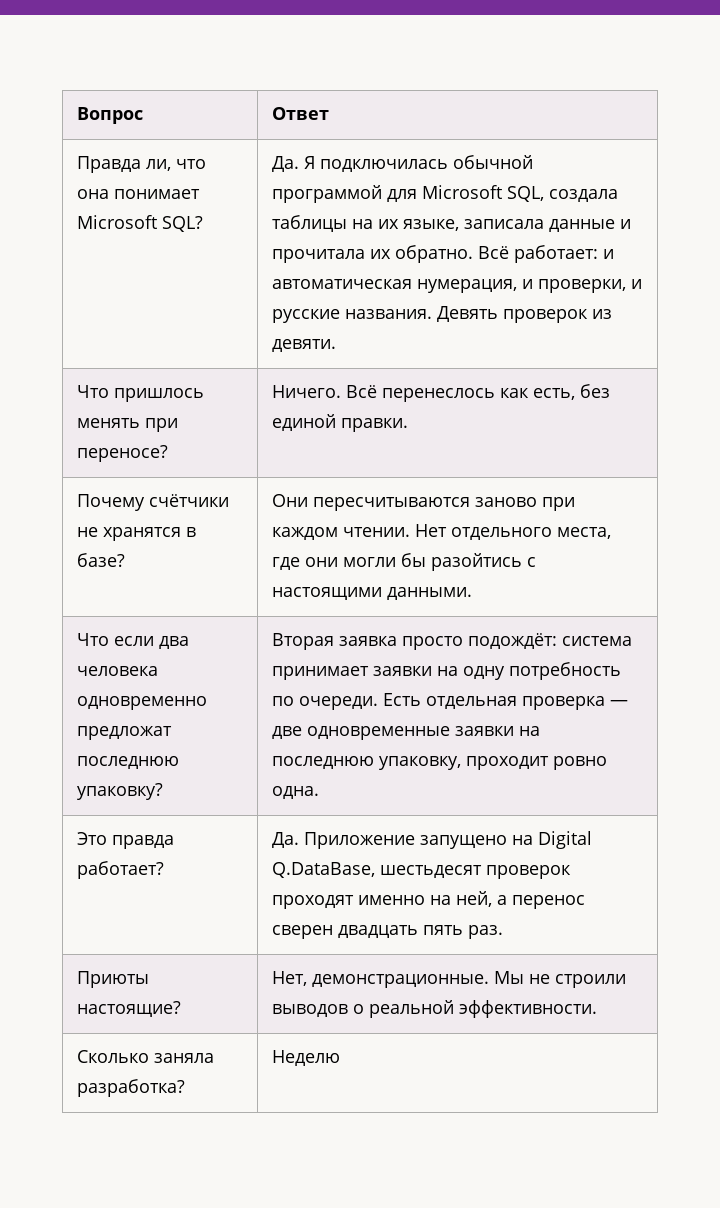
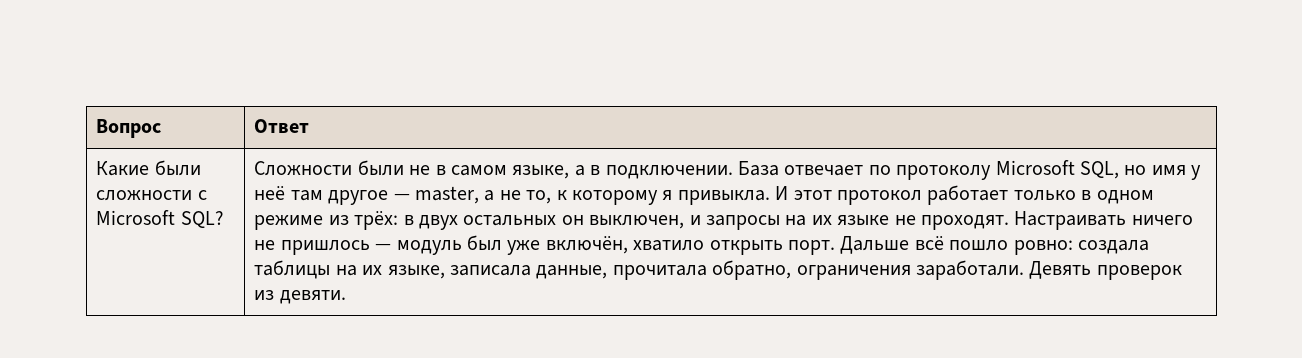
[77,156,207,173] [77,189,201,199] [77,215,204,232] [272,155,534,172] [272,185,545,203] Правда ли, что она понимает Microsoft SQL? | Да. Я подключилась обычной программой для Microsoft SQL, -> [96,160,201,176] [96,190,207,201] [96,210,224,228] [254,160,1202,180] [254,185,1154,205] [254,211,1193,230] [254,235,1073,255] Какие были сложности с Microsoft SQL? | Сложности были не в самом языке, а в подключении. База отвечает по протоколу Microsoft SQL, но имя у неё там другое — master, а не то, к которому я привыкла. И этот протокол работает только в одном режиме из трёх: в двух остальных он выключен, и запросы на их языке не проходят. Настраивать ничего не пришлось — модуль был уже включён, хватило открыть порт. Дальше всё пошло ровно:
[549,219,632,232] [272,245,615,263] [272,279,643,293] [272,306,613,323] [272,339,337,352] [77,385,205,402] [77,418,179,432] [77,445,169,462] [272,384,611,402] [272,414,409,432] [77,494,230,511] [77,527,197,541] [77,553,126,567] [272,494,576,511] [272,524,612,540] [272,553,537,571] [272,587,473,600] [77,633,190,649] [77,666,159,676] [77,696,208,710] [77,726,173,740] [77,756,180,769] [77,783,164,800] [272,633,633,650] [272,662,622,680] [272,693,629,710] [272,726,541,740] [272,756,608,770] [272,786,320,799] [77,832,175,849] [77,861,165,879] [272,831,593,849] [272,862,572,879] [272,891,586,909] [272,925,504,939] [77,971,150,988] [77,1001,182,1017] [272,971,627,988] [272,1000,598,1018] [77,1050,215,1063] [77,1079,186,1097] [272,1050,341,1066] данные и прочитала их обратно. Всё работает: и автоматическая нумерация, и проверки, и русские названия. Девять проверок из девяти. // Что пришлось менять при переносе? | Ничего. Всё перенеслось как есть, без единой правки. // Почему счётчики не хранятся в базе? | Они пересчитываются заново при каждом чтении. Нет отдельного места, где они могли бы разойтись с настоящими данными. // Что если два человека одновременно предложат последнюю упаковку? | Вторая заявка просто подождёт: система принимает заявки на одну потребность по очереди. Есть отдельная проверка — две одновременные заявки на последнюю упаковку, проходит ровно одна. // Это правда работает? | Да. Приложение запущено на Digital Q.DataBase, шестьдесят проверок проходят именно на ней, а перенос сверен двадцать пять раз. // Приюты настоящие? | Нет, демонстрационные. Мы не строили выводов о реальной эффективности. // Сколько заняла разработка? | Неделю -> [536,260,1182,280] [254,290,346,304] данные, прочитала обратно, ограничения заработали. Девять проверок из девяти.

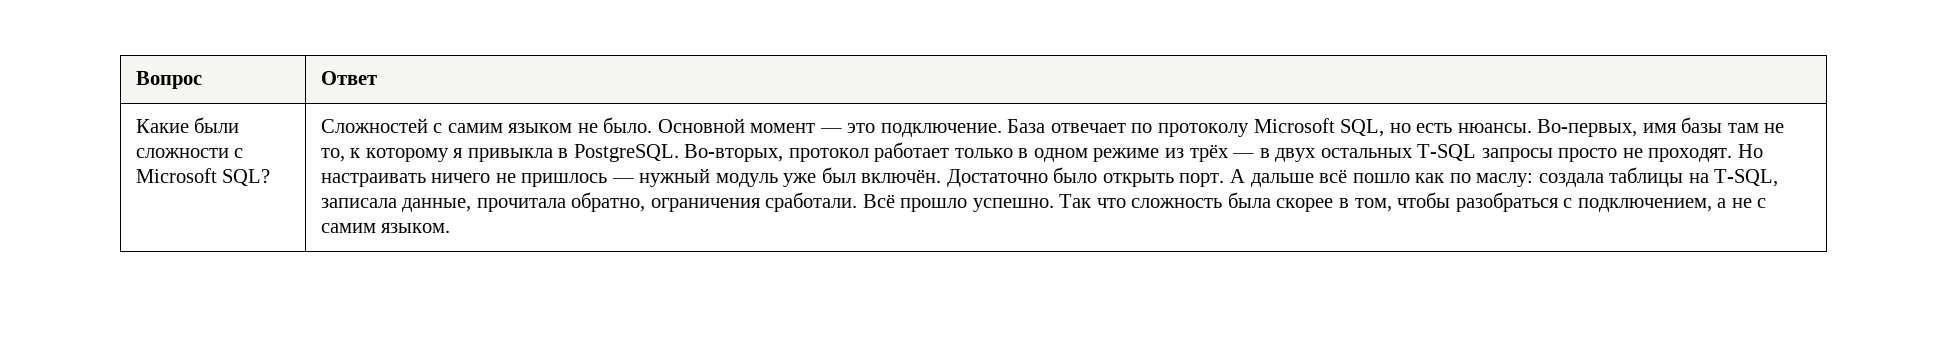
[254,160,733,179] Сложности были не в самом языке, а в подключении. -> [320,117,1002,137] Сложностей с самим языком не было. Основной момент — это подключение.
[1151,165,1202,180] [254,186,495,205] имя у неё там другое — master, а -> [1416,117,1759,137] есть нюансы. Во-первых, имя базы там
[677,186,832,205] привыкла. И этот -> [467,144,784,162] привыкла в PostgreSQL. Во-вторых,
[354,211,399,230] трёх: -> [1189,144,1255,162] трёх —
[561,211,1193,230] [254,235,1073,255] он выключен, и запросы на их языке не проходят. Настраивать ничего не пришлось — модуль был уже включён, хватило открыть порт. Дальше всё пошло ровно: -> [1417,144,1763,162] [320,167,1534,187] T-SQL запросы просто не проходят. Но настраивать ничего не пришлось — нужный модуль уже был включён. Достаточно было открыть порт. А дальше всё пошло как по маслу:
[362,265,445,279] их языке, -> [1714,169,1779,187] T-SQL,
[915,260,1182,280] [254,290,346,304] заработали. Девять проверок из девяти. -> [765,192,1767,212] [320,223,451,233] сработали. Всё прошло успешно. Так что сложность была скорее в том, чтобы разобраться с подключением, а не с самим языком.

